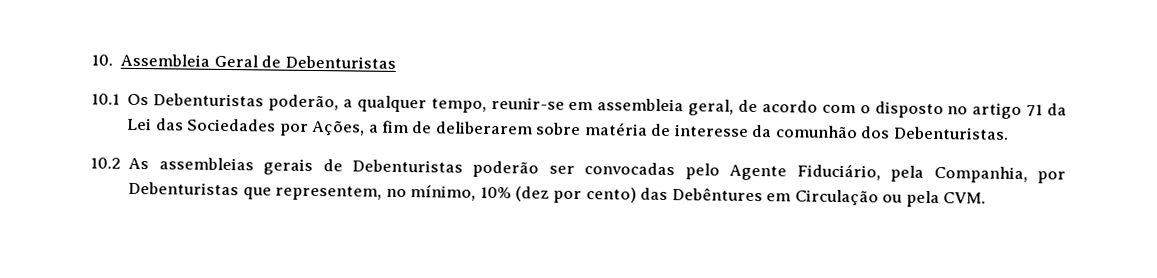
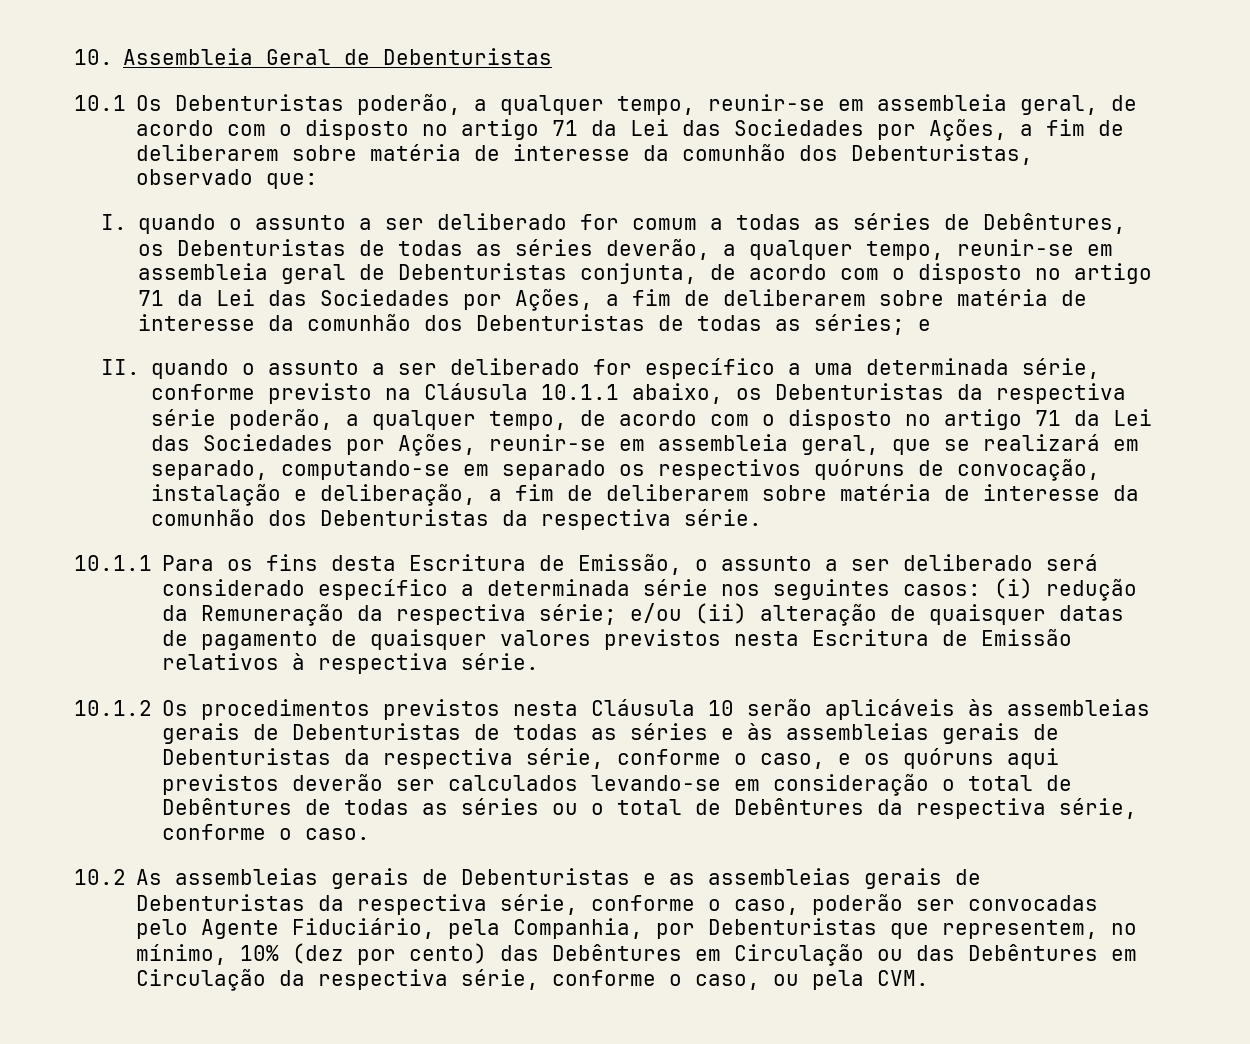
[893,126,1009,140] Debenturistas. -> [851,144,1034,165] [136,169,319,189] [101,213,1126,234] [137,238,1113,260] [137,263,1152,284] [137,288,1087,311] [137,313,931,335] [101,358,1100,379] [150,383,1126,404] [150,408,1152,430] [150,433,1139,456] [150,458,1100,481] [150,483,1139,506] [150,508,762,530] [74,553,1099,575] [162,578,1138,601] [162,603,1125,626] [162,628,1073,650] [162,653,540,674] [74,698,1151,720] [162,723,1060,744] [162,748,1060,769] [162,773,1073,796] [162,798,1138,819] [162,824,371,840] Debenturistas, observado que: // I. quando o assunto a ser deliberado for comum a todas as séries de Debêntures, os Debenturistas de todas as séries deverão, a qualquer tempo, reunir-se em assembleia geral de Debenturistas conjunta, de acordo com o disposto no artigo 71 da Lei das Sociedades por Ações, a fim de deliberarem sobre matéria de interesse da comunhão dos Debenturistas de todas as séries; e // II. quando o assunto a ser deliberado for específico a uma determinada série, conforme previsto na Cláusula 10.1.1 abaixo, os Debenturistas da respectiva série poderão, a qualquer tempo, de acordo com o disposto no artigo 71 da Lei das Sociedades por Ações, reunir-se em assembleia geral, que se realizará em separado, computando-se em separado os respectivos quóruns de convocação, instalação e deliberação, a fim de deliberarem sobre matéria de interesse da comunhão dos Debenturistas da respectiva série. // 10.1.1 Para os fins desta Escritura de Emissão, o assunto a ser deliberado será considerado específico a determinada série nos seguintes casos: (i) redução da Remuneração da respectiva série; e/ou (ii) alteração de quaisquer datas de pagamento de quaisquer valores previstos nesta Escritura de Emissão relativos à respectiva série. // 10.1.2 Os procedimentos previstos nesta Cláusula 10 serão aplicáveis às assembleias gerais de Debenturistas de todas as séries e às assembleias gerais de Debenturistas da respectiva série, conforme o caso, e os quóruns aqui previstos deverão ser calculados levando-se em consideração o total de Debêntures de todas as séries ou o total de Debêntures da respectiva série, conforme o caso.
(464, 166) none -> [643,868,982,889] [136,894,800,915] e as assembleias gerais de Debenturistas da respectiva série, conforme o caso,
(903, 198) none -> [916,944,1138,961] [136,968,800,991] das Debêntures em Circulação da respectiva série, conforme o caso, ou

